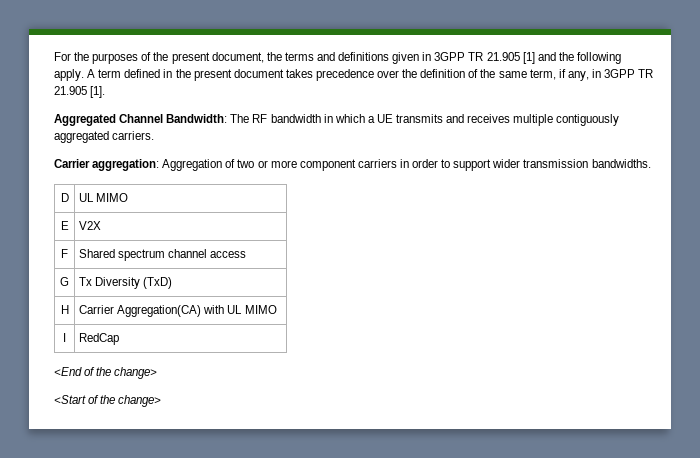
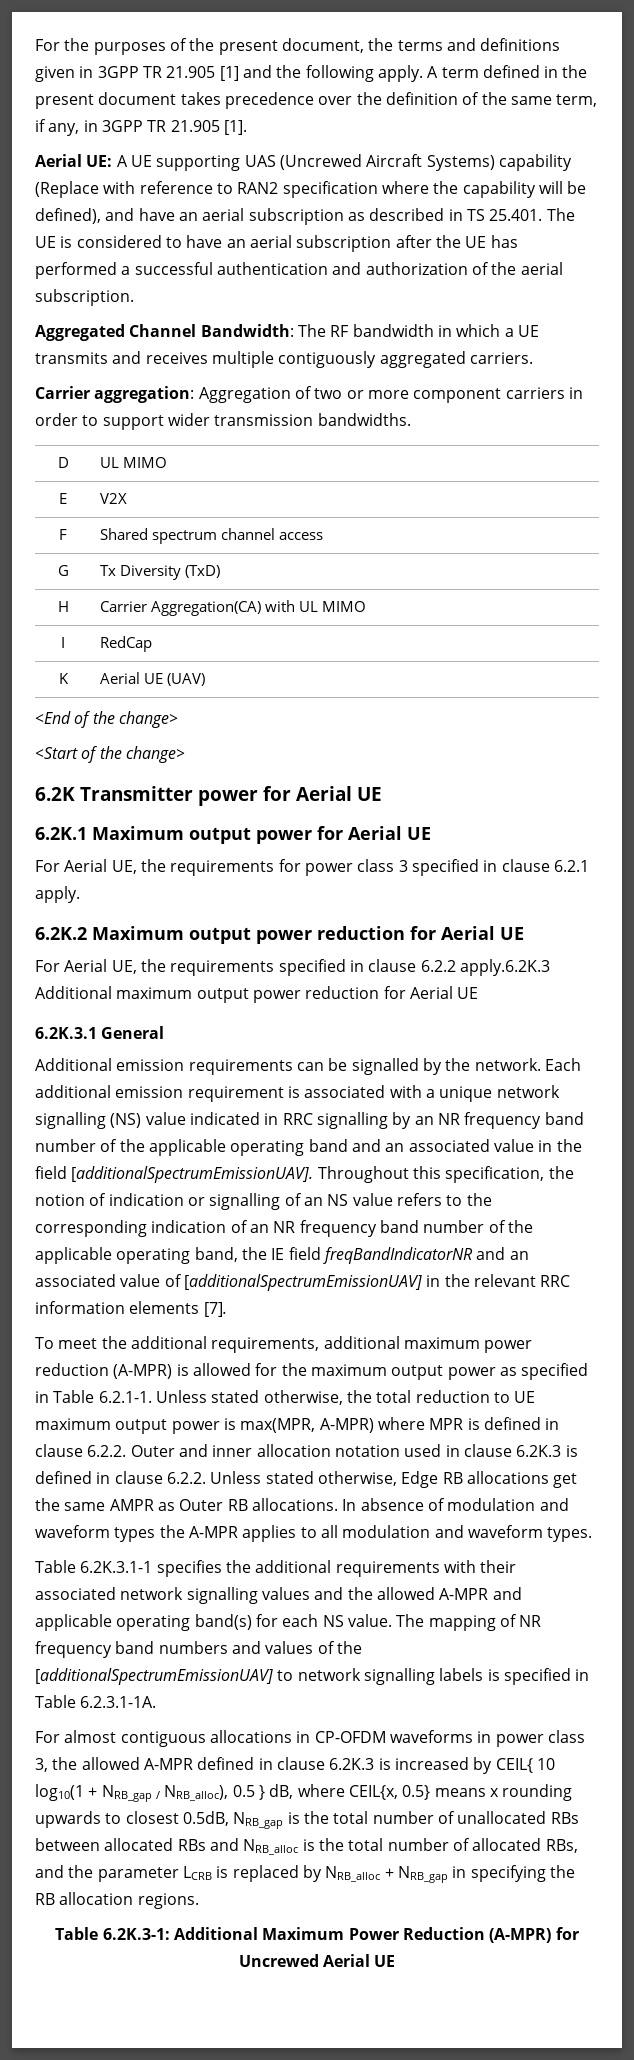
(106, 92) none -> [35,154,572,171] [35,181,587,198] [35,208,575,225] [35,235,518,252] [35,262,563,279] [35,289,134,306] // Aerial UE: A UE supporting UAS (Uncrewed Aircraft Systems) capability (Replace with reference to RAN2 specification where the capability will be defined), and have an aerial subscription as described in TS 25.401. The UE is considered to have an aerial subscription after the UE has performed a successful authentication and authorization of the aerial subscription.
(120, 339) none -> [58,673,69,684] [100,672,206,686] // K | Aerial UE (UAV)
(162, 401) none -> [35,786,382,806] [35,826,431,844] [35,859,589,876] [35,886,80,903] [35,926,524,944] [35,959,550,976] [35,986,479,1003] [35,1026,165,1039] [35,1058,581,1075] [35,1085,560,1102] [35,1112,584,1129] [35,1139,582,1156] [35,1166,574,1183] [35,1193,492,1210] [35,1220,533,1237] [35,1247,529,1264] [35,1274,571,1291] [35,1301,227,1317] [35,1336,533,1353] [35,1363,589,1380] [35,1390,536,1405] [35,1417,560,1434] [35,1444,578,1457] [35,1471,578,1488] [35,1498,569,1511] [35,1525,593,1542] [35,1560,517,1577] [35,1587,522,1604] [35,1614,542,1631] [35,1641,362,1658] [35,1668,590,1685] [35,1695,157,1708] [35,1730,585,1747] [35,1757,555,1774] [35,1784,573,1802] [35,1811,579,1829] [35,1838,578,1855] [35,1865,575,1883] [35,1892,199,1909] [55,1927,579,1943] [238,1954,396,1967] // 6.2K Transmitter power for Aerial UE // 6.2K.1 Maximum output power for Aerial UE // For Aerial UE, the requirements for power class 3 specified in clause 6.2.1 apply. // 6.2K.2 Maximum output power reduction for Aerial UE // For Aerial UE, the requirements specified in clause 6.2.2 apply.6.2K.3 Additional maximum output power reduction for Aerial UE // 6.2K.3.1 General // Additional emission requirements can be signalled by the network. Each additional emission requirement is associated with a unique network signalling (NS) value indicated in RRC signalling by an NR frequency band number of the applicable operating band and an associated value in the field [additionalSpectrumEmissionUAV]. Throughout this specification, the notion of indication or signalling of an NS value refers to the corresponding indication of an NR frequency band number of the applicable operating band, the IE field freqBandIndicatorNR and an associated value of [additionalSpectrumEmissionUAV] in the relevant RRC information elements [7]. // To meet the additional requirements, additional maximum power reduction (A-MPR) is allowed for the maximum output power as specified in Table 6.2.1-1. Unless stated otherwise, the total reduction to UE maximum output power is max(MPR, A-MPR) where MPR is defined in clause 6.2.2. Outer and inner allocation notation used in clause 6.2K.3 is defined in clause 6.2.2. Unless stated otherwise, Edge RB allocations get the same AMPR as Outer RB allocations. In absence of modulation and waveform types the A-MPR applies to all modulation and waveform types. // Table 6.2K.3.1-1 specifies the additional requirements with their associated network signalling values and the allowed A-MPR and applicable operating band(s) for each NS value. The mapping of NR frequency band numbers and values of the [additionalSpectrumEmissionUAV] to network signalling labels is specified in Table 6.2.3.1-1A. // For almost contiguous allocations in CP-OFDM waveforms in power class 3, the allowed A-MPR defined in clause 6.2K.3 is increased by CEIL{ 10 log10(1 + NRB_gap / NRB_alloc), 0.5 } dB, where CEIL{x, 0.5} means x rounding upwards to closest 0.5dB, NRB_gap is the total number of unallocated RBs between allocated RBs and NRB_alloc is the total number of allocated RBs, and the parameter LCRB is replaced by NRB_alloc + NRB_gap in specifying the RB allocation regions. // Table 6.2K.3-1: Additional Maximum Power Reduction (A-MPR) for Uncrewed Aerial UE

